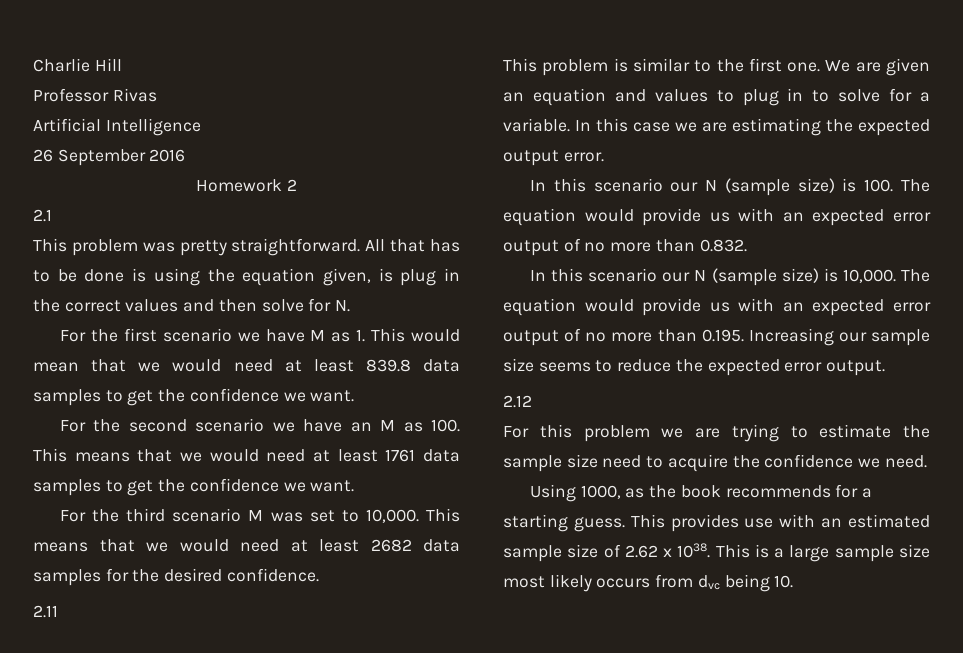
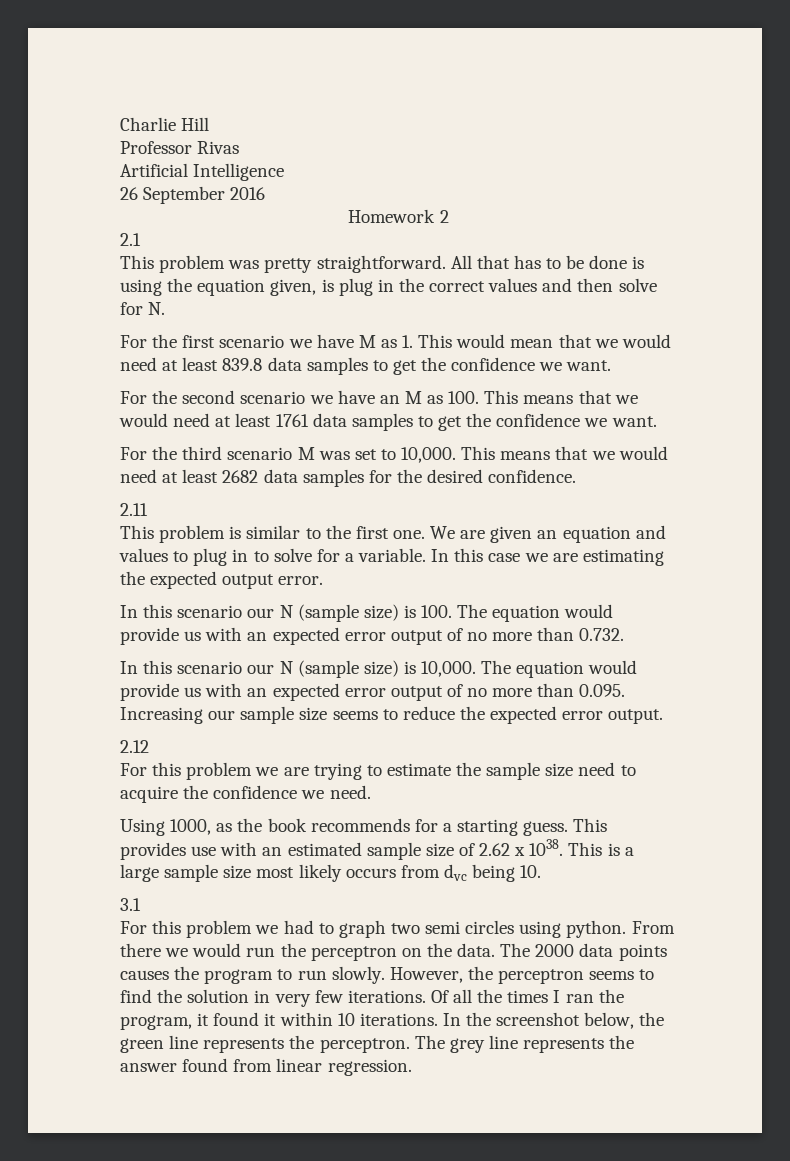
[699,239,747,252] 0.832. -> [579,628,625,641] 0.732.
[701,329,744,342] 0.195. -> [579,684,626,697] 0.095.
(794, 581) none -> [120,898,141,911] [120,920,675,938] [120,943,667,961] [120,966,655,984] [120,989,624,1007] [120,1012,665,1030] [120,1035,635,1053] [120,1058,412,1076] // 3.1 // For this problem we had to graph two semi circles using python. From there we would run the perceptron on the data. The 2000 data points causes the program to run slowly. However, the perceptron seems to find the solution in very few iterations. Of all the times I ran the program, it found it within 10 iterations. In the screenshot below, the green line represents the perceptron. The grey line represents the answer found from linear regression.

